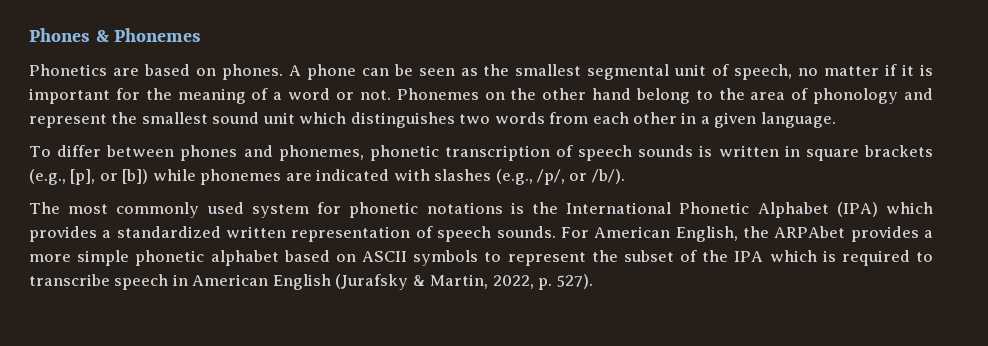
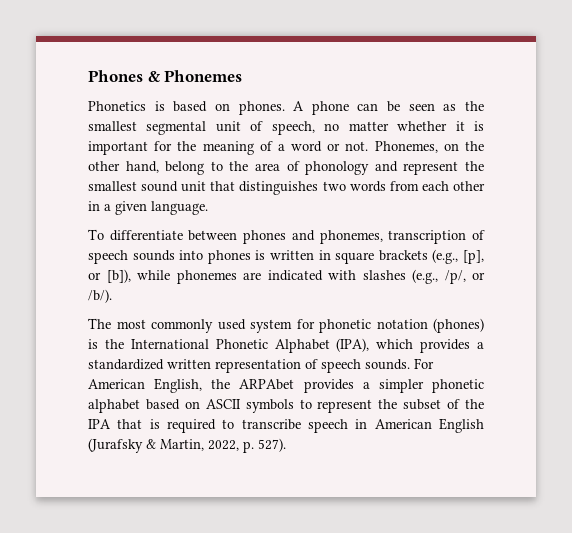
[112,68,139,76] are -> [154,101,165,111] is
[885,64,898,76] if -> [397,121,448,131] whether
[396,88,479,100] Phonemes -> [374,141,438,153] Phonemes,
[592,88,632,100] hand -> [125,161,159,173] hand,
[299,112,347,124] which -> [210,181,236,191] that
[57,145,102,157] differ -> [109,230,183,241] differentiate
[369,145,439,161] phonetic -> (383, 237) none
(694, 151) none -> [179,250,251,264] into phones
[122,169,149,184] [b]) -> [106,269,131,283] [b]),
[426,202,503,214] notations -> [376,318,484,333] notation (phones)
[836,202,878,217] (IPA) -> [336,338,370,352] (IPA),
[29,250,130,266] more simple -> [378,379,424,393] simpler
[769,250,817,262] which -> [117,419,143,429] that

